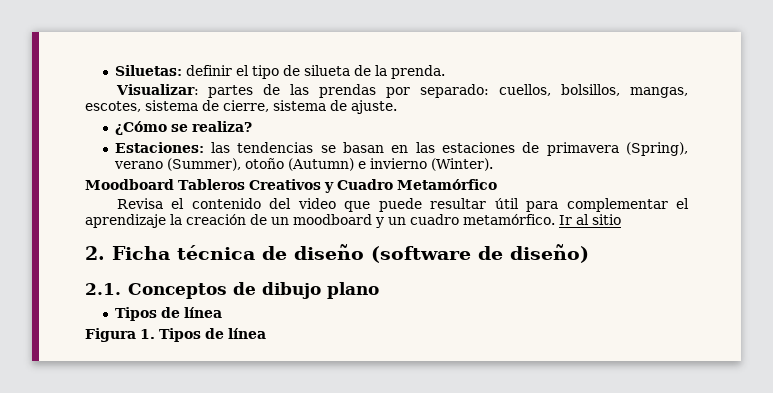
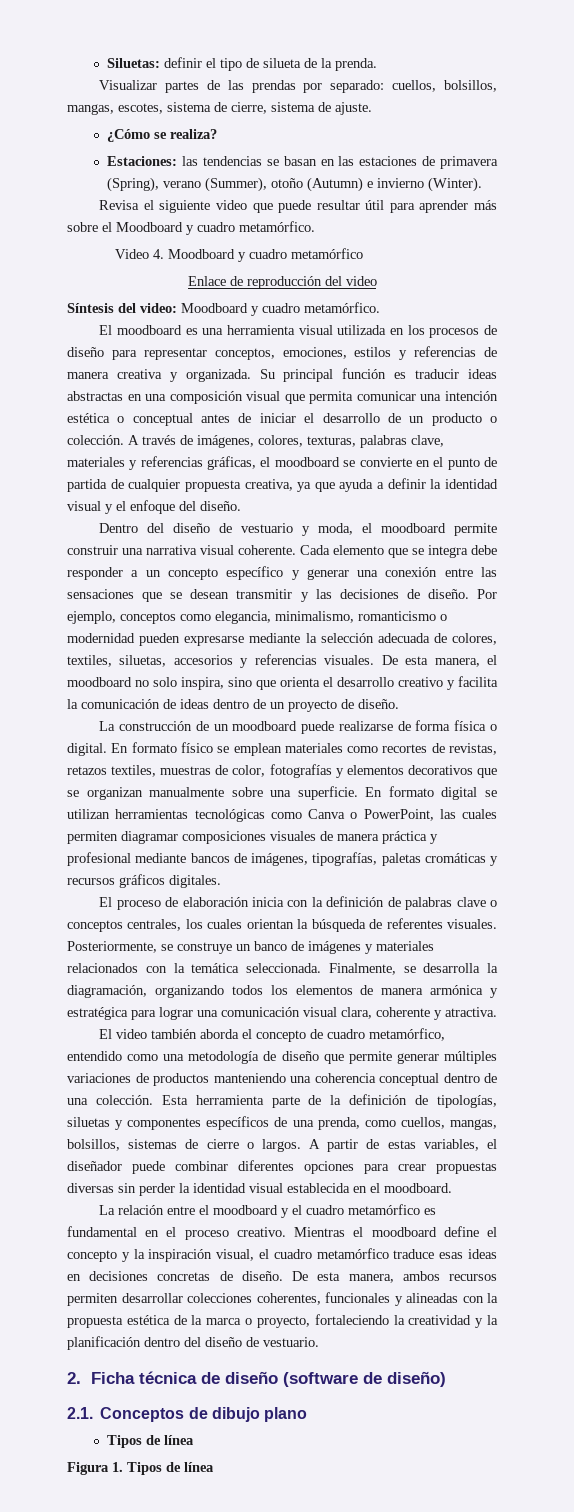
[115,84,199,95] Visualizar: -> [99,80,158,90] Visualizar
[85,179,497,193] // Moodboard Tableros Creativos y Cuadro Metamórfico -> (483, 184) none
[191,198,292,209] contenido del -> [159,200,211,213] siguiente
[566,198,690,212] [85,214,621,228] complementar el aprendizaje la creación de un moodboard y un cuadro metamórfico. Ir al sitio -> [419,200,497,213] [67,221,315,235] [115,248,364,262] [187,276,377,289] [67,302,380,316] [99,325,497,338] [67,346,497,360] [67,368,498,382] [67,391,498,404] [67,413,498,426] [67,435,444,448] [67,456,498,470] [67,478,498,492] [67,500,241,514] [99,523,497,536] [67,545,497,558] [67,566,498,580] [67,589,498,602] [67,611,447,624] [67,633,497,646] [67,654,498,668] [67,676,498,690] [67,699,399,712] [99,720,497,734] [67,742,498,756] [67,764,497,778] [67,786,497,800] [67,809,497,822] [67,831,438,844] [67,852,498,866] [67,874,221,888] [99,896,498,910] [67,918,498,932] [67,941,434,954] [67,963,498,975] [67,985,498,998] [67,1007,497,1020] [99,1028,446,1042] [67,1051,497,1064] [67,1073,497,1086] [67,1094,498,1108] [67,1116,497,1130] [67,1139,498,1152] [67,1160,497,1174] [67,1183,452,1196] [99,1204,437,1218] [67,1226,498,1240] [67,1248,498,1262] [67,1271,498,1283] [67,1292,498,1306] [67,1314,498,1328] [67,1336,319,1350] aprender más sobre el Moodboard y cuadro metamórfico. // Video 4. Moodboard y cuadro metamórfico // Enlace de reproducción del video // Síntesis del video: Moodboard y cuadro metamórfico. // El moodboard es una herramienta visual utilizada en los procesos de diseño para representar conceptos, emociones, estilos y referencias de manera creativa y organizada. Su principal función es traducir ideas abstractas en una composición visual que permita comunicar una intención estética o conceptual antes de iniciar el desarrollo de un producto o colección. A través de imágenes, colores, texturas, palabras clave, materiales y referencias gráficas, el moodboard se convierte en el punto de partida de cualquier propuesta creativa, ya que ayuda a definir la identidad visual y el enfoque del diseño. // Dentro del diseño de vestuario y moda, el moodboard permite construir una narrativa visual coherente. Cada elemento que se integra debe responder a un concepto específico y generar una conexión entre las sensaciones que se desean transmitir y las decisiones de diseño. Por ejemplo, conceptos como elegancia, minimalismo, romanticismo o modernidad pueden expresarse mediante la selección adecuada de colores, textiles, siluetas, accesorios y referencias visuales. De esta manera, el moodboard no solo inspira, sino que orienta el desarrollo creativo y facilita la comunicación de ideas dentro de un proyecto de diseño. // La construcción de un moodboard puede realizarse de forma física o digital. En formato físico se emplean materiales como recortes de revistas, retazos textiles, muestras de color, fotografías y elementos decorativos que se organizan manualmente sobre una superficie. En formato digital se utilizan herramientas tecnológicas como Canva o PowerPoint, las cuales permiten diagramar composiciones visuales de manera práctica y profesional mediante bancos de imágenes, tipografías, paletas cromáticas y recursos gráficos digitales. // El proceso de elaboración inicia con la definición de palabras clave o conceptos centrales, los cuales orientan la búsqueda de referentes visuales. Posteriormente, se construye un banco de imágenes y materiales relacionados con la temática seleccionada. Finalmente, se desarrolla la diagramación, organizando todos los elementos de manera armónica y estratégica para lograr una comunicación visual clara, coherente y atractiva. // El video también aborda el concepto de cuadro metamórfico, entendido como una metodología de diseño que permite generar múltiples variaciones de productos manteniendo una coherencia conceptual dentro de una colección. Esta herramienta parte de la definición de tipologías, siluetas y componentes específicos de una prenda, como cuellos, mangas, bolsillos, sistemas de cierre o largos. A partir de estas variables, el diseñador puede combinar diferentes opciones para crear propuestas diversas sin perder la identidad visual establecida en el moodboard. // La relación entre el moodboard y el cuadro metamórfico es fundamental en el proceso creativo. Mientras el moodboard define el concepto y la inspiración visual, el cuadro metamórfico traduce esas ideas en decisiones concretas de diseño. De esta manera, ambos recursos permiten desarrollar colecciones coherentes, funcionales y alineadas con la propuesta estética de la marca o proyecto, fortaleciendo la creatividad y la planificación dentro del diseño de vestuario.

